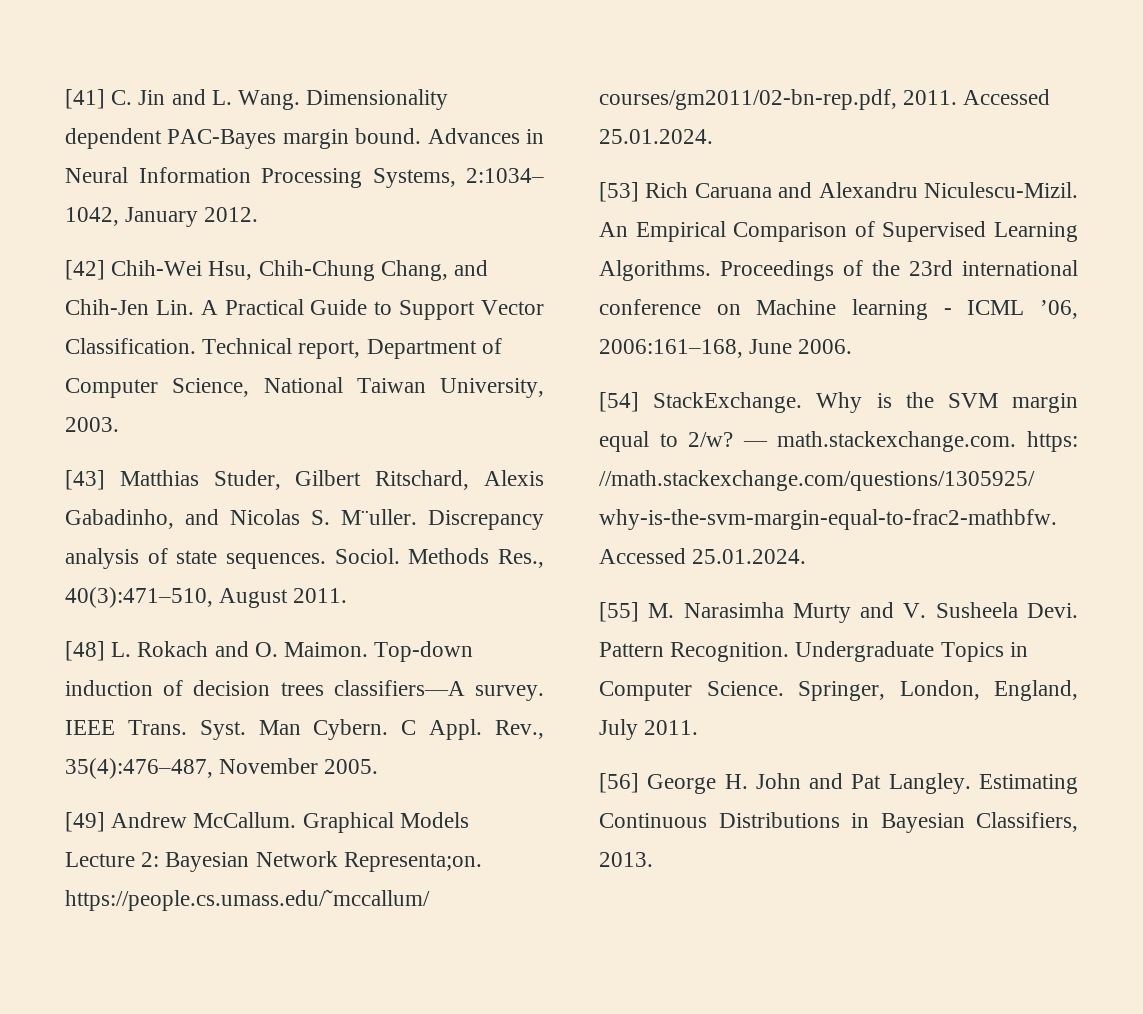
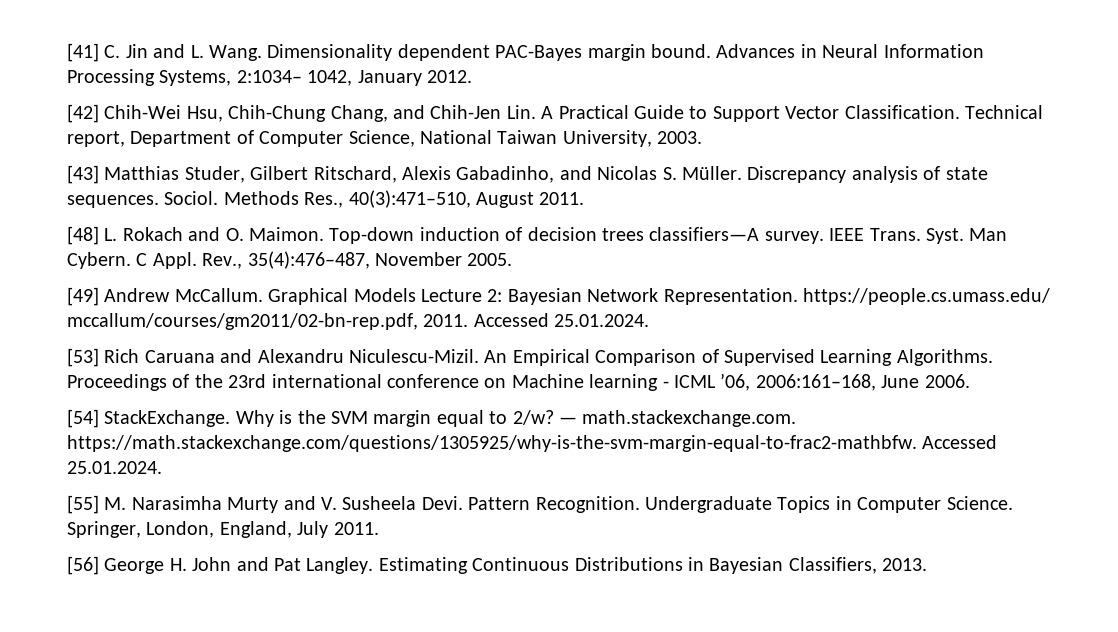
[341,509,417,525] M¨uller. -> [681,166,742,180] Müller.
[343,852,482,872] [65,889,430,911] [599,89,897,110] Representa;on. https://people.cs.umass.edu/˜mccallum/ courses/gm2011/02-bn-rep.pdf, -> [663,288,1050,305] [67,313,418,330] Representation. https://people.cs.umass.edu/ mccallum/courses/gm2011/02-bn-rep.pdf,
[1027,431,1078,452] [599,470,1035,491] [599,509,1057,530] https: //math.stackexchange.com/questions/1305925/ why-is-the-svm-margin-equal-to-frac2-mathbfw. -> [67,435,917,452] https://math.stackexchange.com/questions/1305925/why-is-the-svm-margin-equal-to-frac2-mathbfw.

